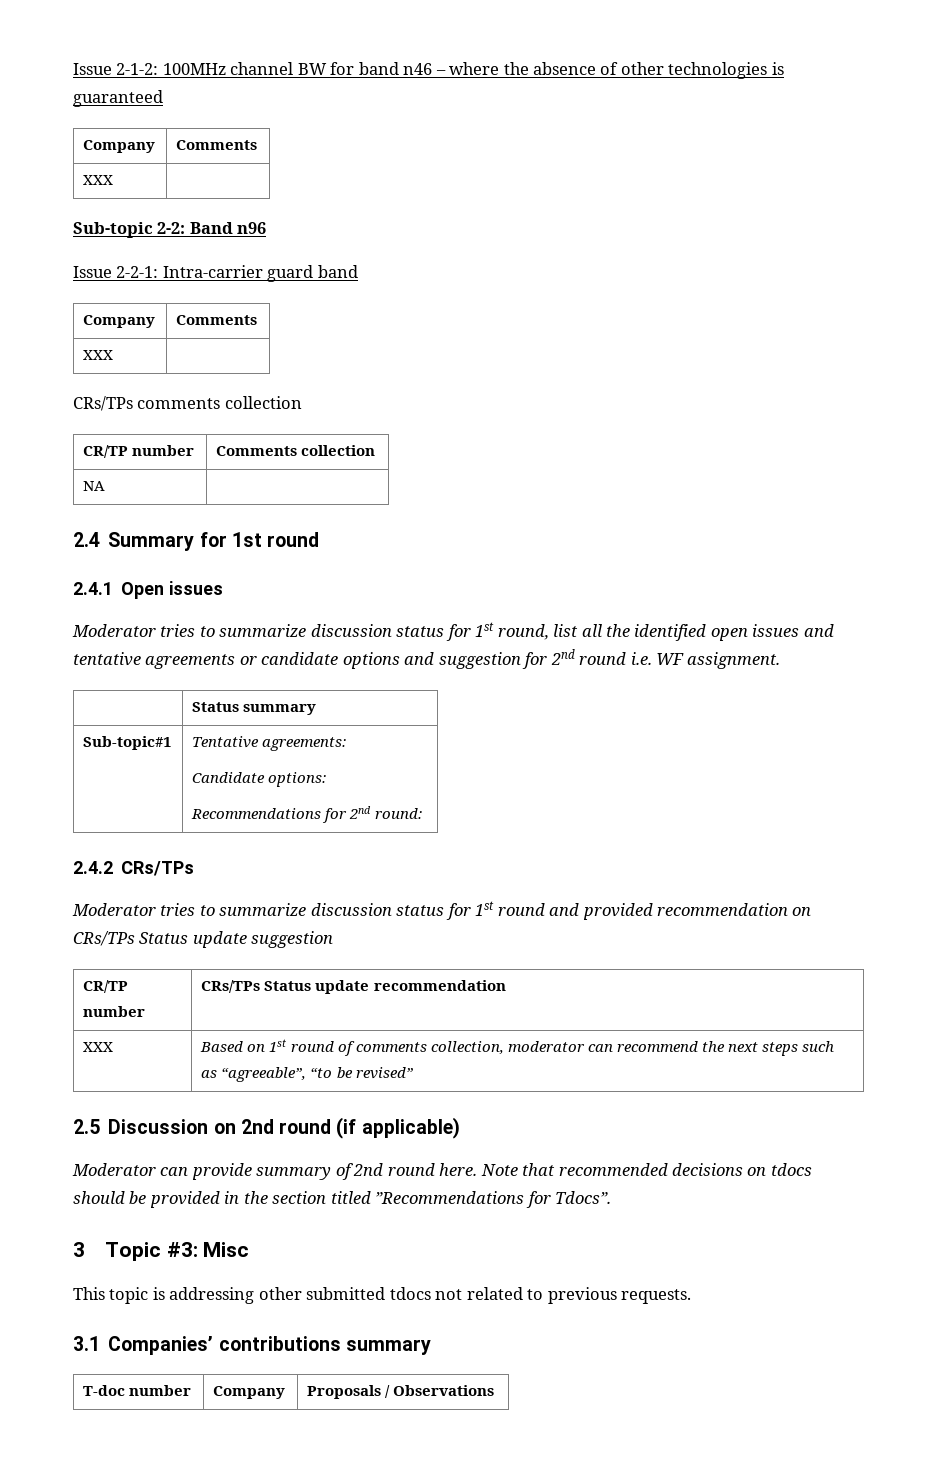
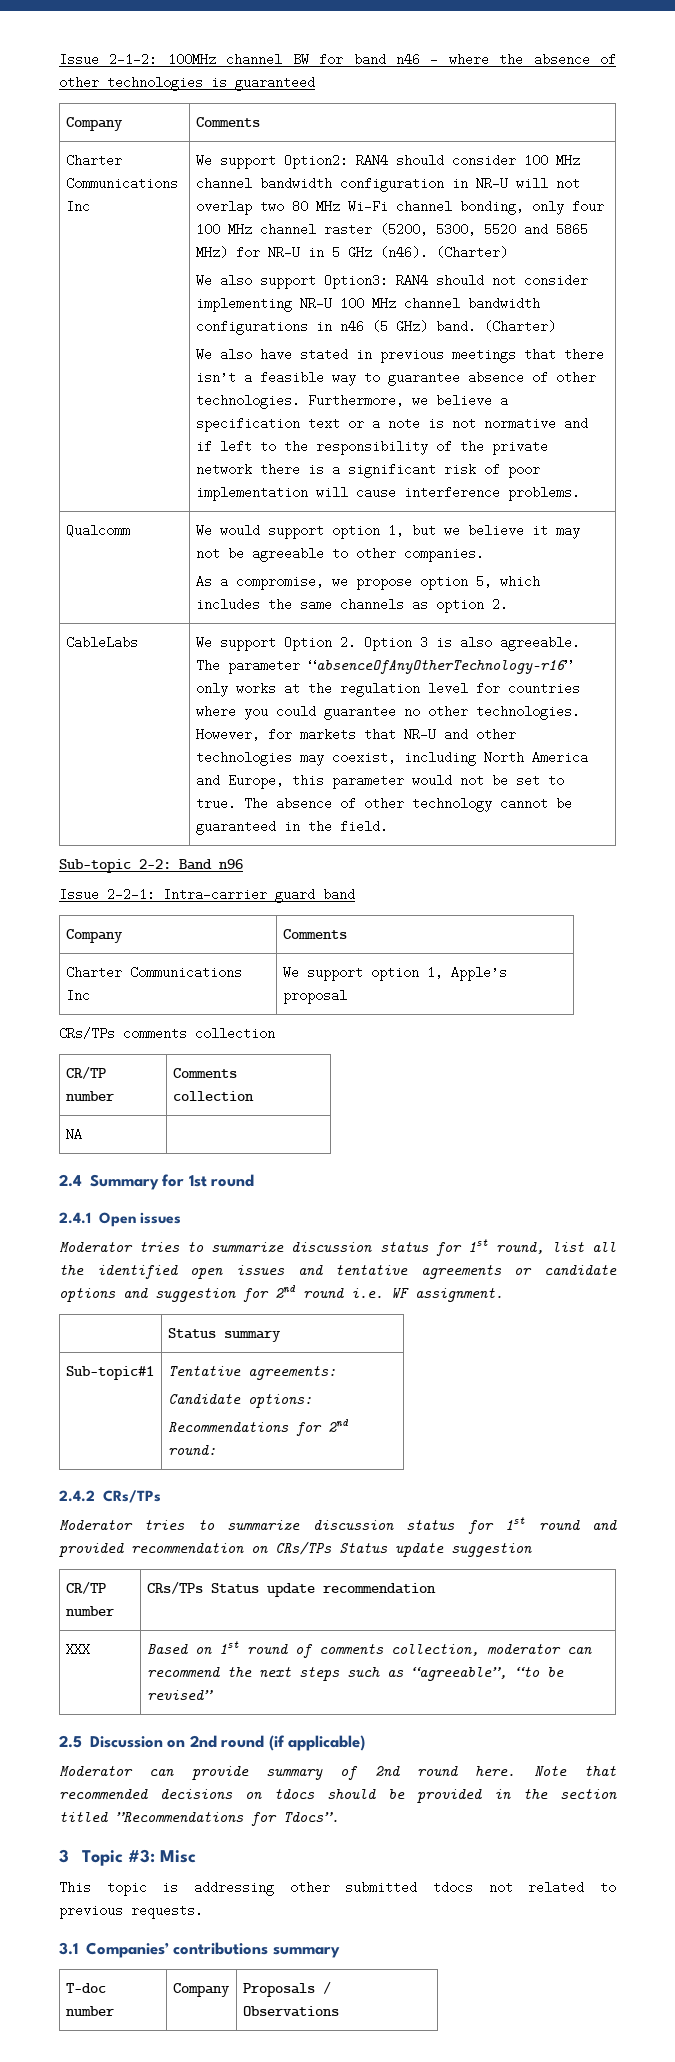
[83,175,114,185] XXX | -> [65,154,122,167] [65,177,178,190] [65,200,90,213] [195,154,580,169] [195,177,580,192] [195,200,604,215] [195,223,588,236] [195,246,508,259] [195,274,588,289] [195,297,540,312] [195,320,556,335] [195,348,604,363] [195,371,596,386] [195,394,508,409] [195,417,588,432] [195,440,548,455] [195,463,540,478] [195,486,580,501] [65,524,130,537] [195,524,580,539] [195,547,484,562] [195,575,540,590] [195,598,508,613] [65,636,138,649] [195,636,580,651] [195,659,572,674] [195,682,580,697] [195,705,580,720] [195,728,516,741] [195,751,588,766] [195,774,564,789] [195,797,572,812] [195,820,388,835] Charter Communications Inc | We support Option2: RAN4 should consider 100 MHz channel bandwidth configuration in NR-U will not overlap two 80 MHz Wi-Fi channel bonding, only four 100 MHz channel raster (5200, 5300, 5520 and 5865 MHz) for NR-U in 5 GHz (n46). (Charter) // We also support Option3: RAN4 should not consider implementing NR-U 100 MHz channel bandwidth configurations in n46 (5 GHz) band. (Charter) // We also have stated in previous meetings that there isn’t a feasible way to guarantee absence of other technologies. Furthermore, we believe a specification text or a note is not normative and if left to the responsibility of the private network there is a significant risk of poor implementation will cause interference problems. // Qualcomm | We would support option 1, but we believe it may not be agreeable to other companies. // As a compromise, we propose option 5, which includes the same channels as option 2. // CableLabs | We support Option 2. Option 3 is also agreeable. The parameter “absenceOfAnyOtherTechnology-r16” only works at the regulation level for countries where you could guarantee no other technologies. However, for markets that NR-U and other technologies may coexist, including North America and Europe, this parameter would not be set to true. The absence of other technology cannot be guaranteed in the field.
[83,350,114,360] XXX | -> [65,966,242,979] [65,989,90,1002] [282,966,507,981] [282,989,347,1004] Charter Communications Inc | We support option 1, Apple’s proposal

